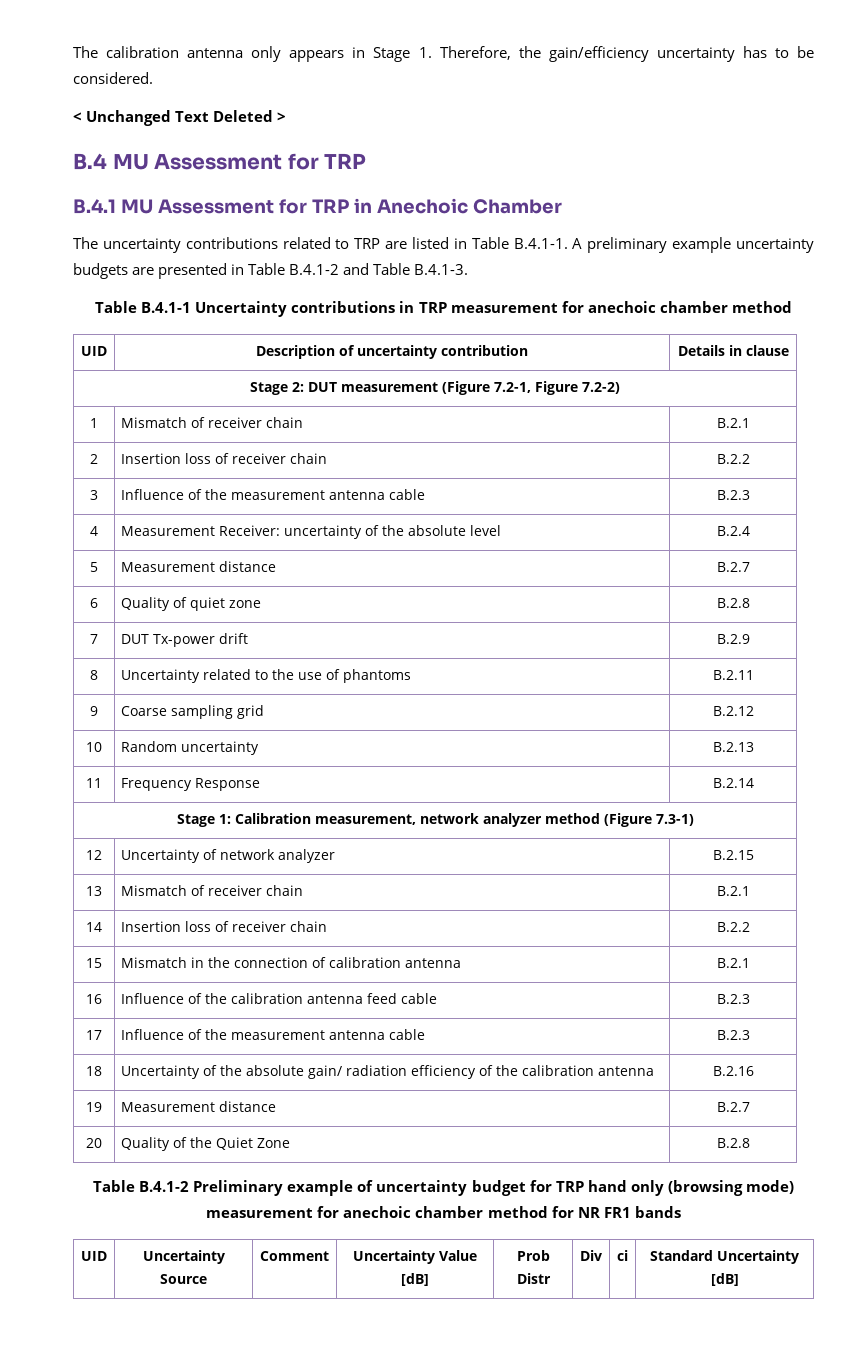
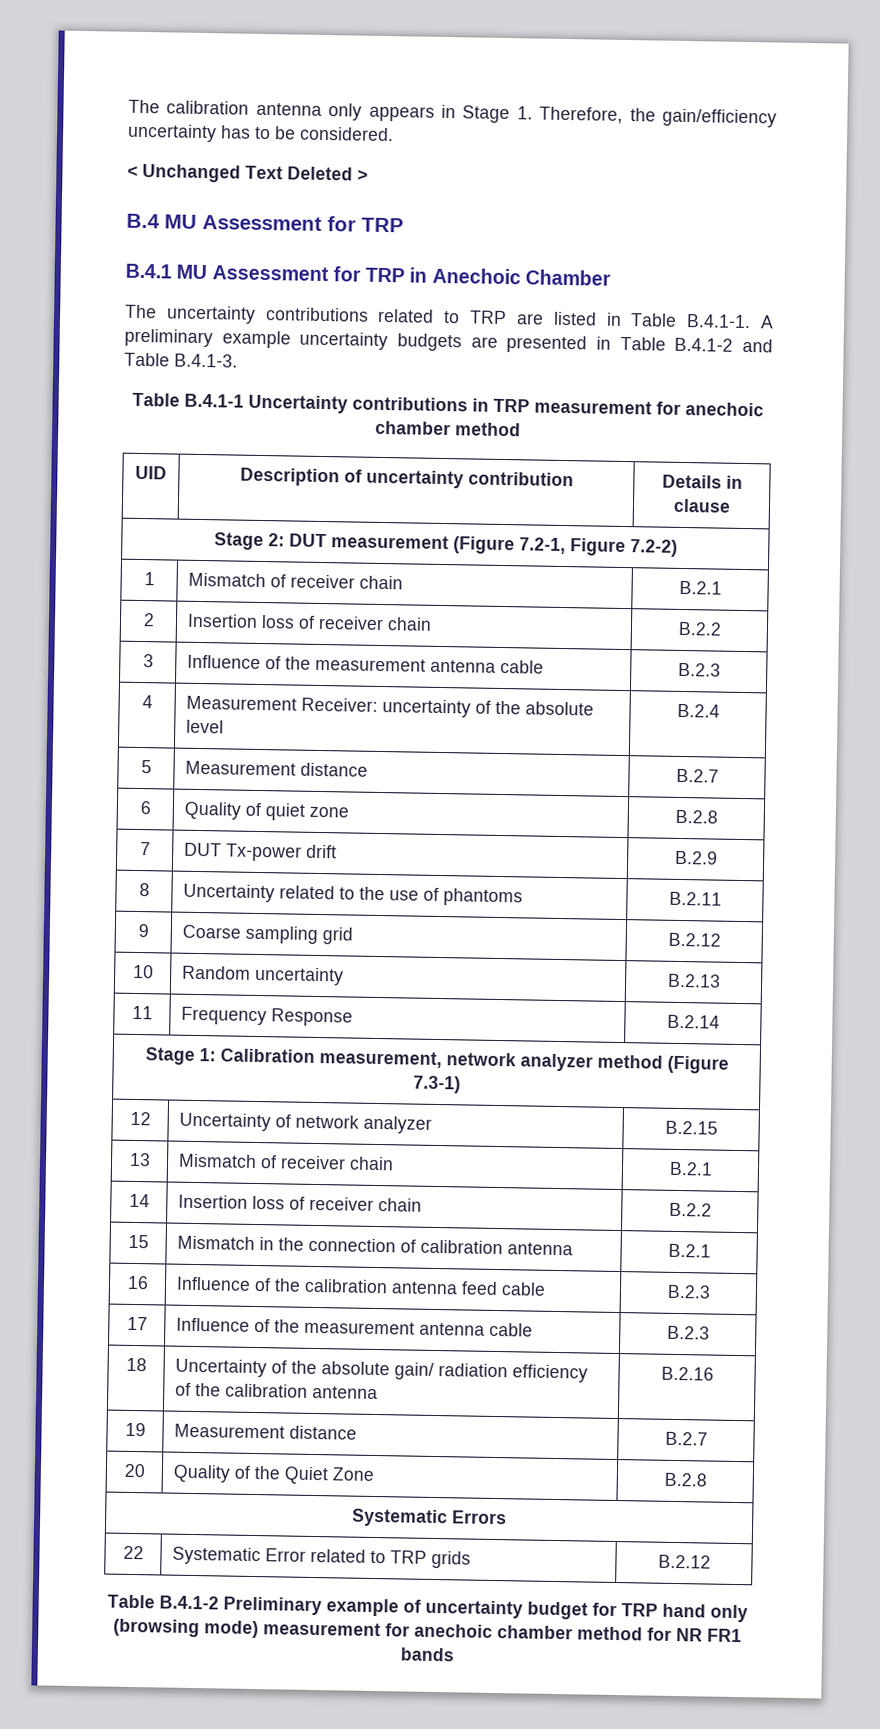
(750, 1143) none -> [352,1508,507,1528] [122,1545,144,1560] [172,1546,472,1569] [657,1554,711,1569] // Systematic Errors // 22 | Systematic Error related to TRP grids | B.2.12
[81,1251,107,1261] [142,1250,225,1264] [160,1274,207,1284] [260,1251,329,1261] [353,1250,477,1264] [401,1273,429,1286] [516,1250,550,1261] [516,1273,551,1284] [580,1250,602,1261] [617,1250,628,1261] [650,1250,799,1264] [710,1273,739,1286] // UID | Uncertainty Source | Comment | Uncertainty Value [dB] | Prob Distr | Div | ci | Standard Uncertainty [dB] -> (455, 1654) none

